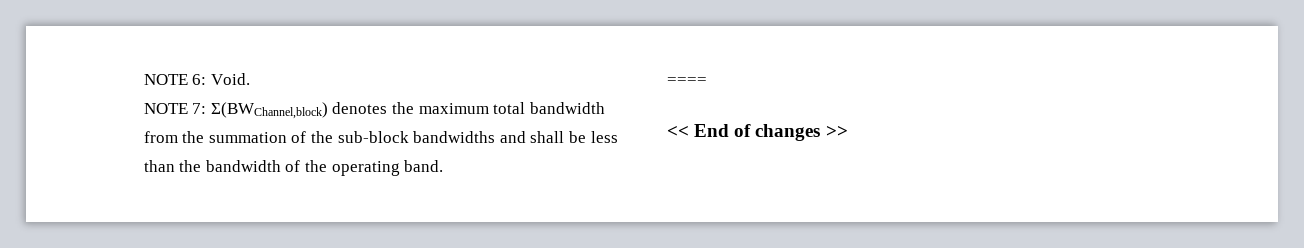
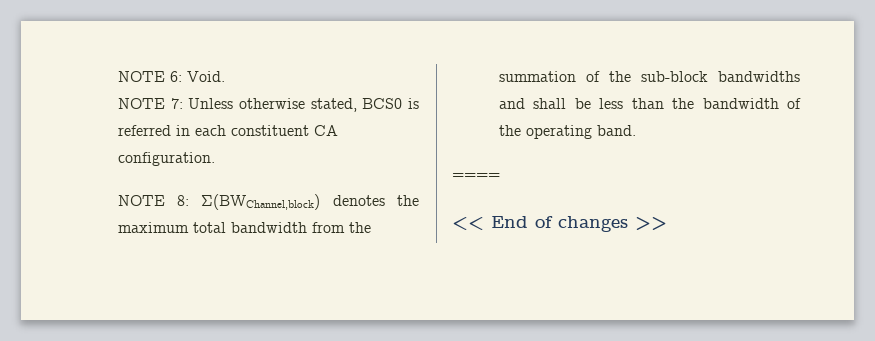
(207, 108) none -> [188,98,419,112] [117,125,338,136] [117,152,215,166] [117,195,190,206] Unless otherwise stated, BCS0 is referred in each constituent CA configuration. // NOTE 8:

